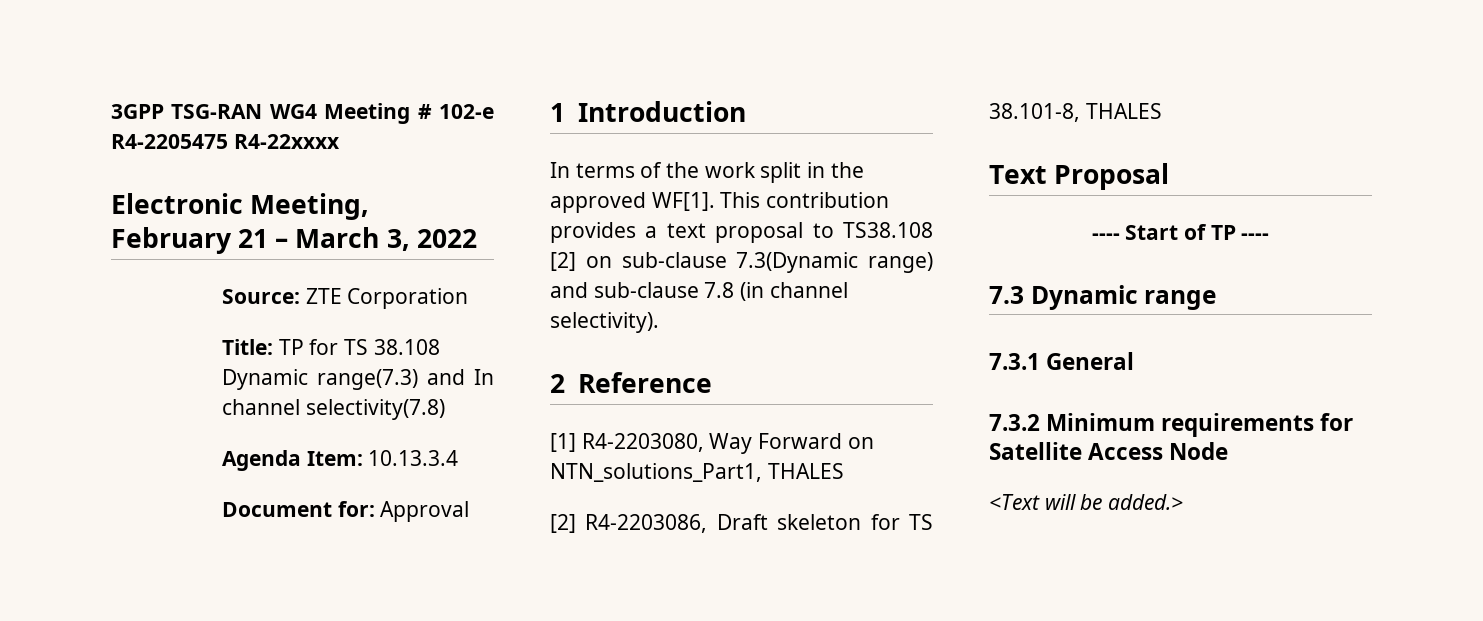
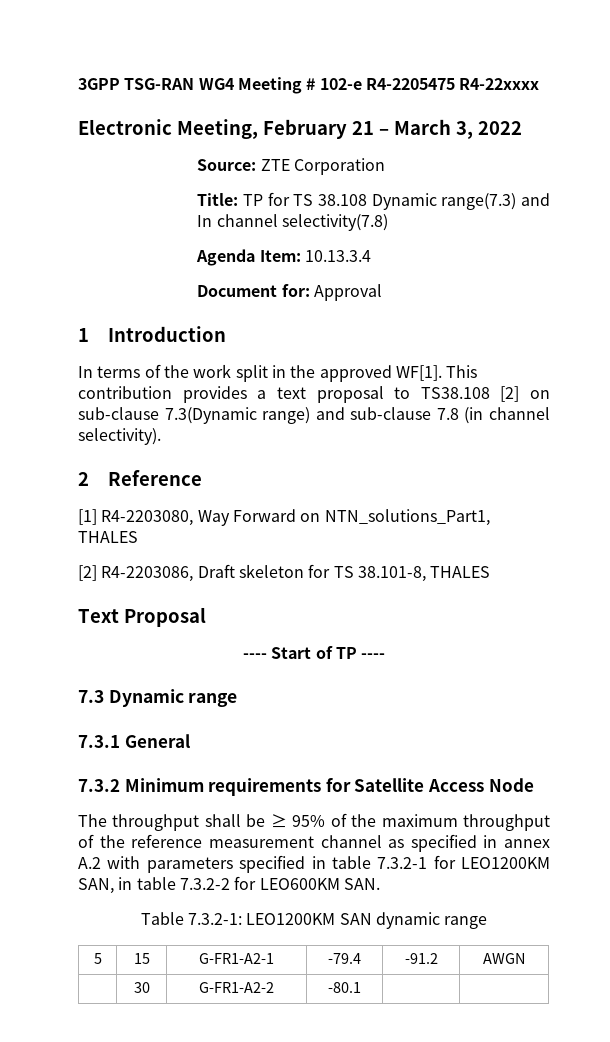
[989,494,1184,510] <Text will be added.> -> [78,813,551,831] [78,834,550,852] [78,855,550,873] [78,876,380,894] [140,912,488,929] [93,953,102,964] [133,953,150,964] [199,953,274,964] [328,953,361,964] [404,953,438,964] [483,953,525,964] [133,982,150,993] [199,982,274,993] [328,982,361,993] The throughput shall be ≥ 95% of the maximum throughput of the reference measurement channel as specified in annex A.2 with parameters specified in table 7.3.2-1 for LEO1200KM SAN, in table 7.3.2-2 for LEO600KM SAN. // Table 7.3.2-1: LEO1200KM SAN dynamic range // 5 | 15 | G-FR1-A2-1 | -79.4 | -91.2 | AWGN // | 30 | G-FR1-A2-2 | -80.1 | |

